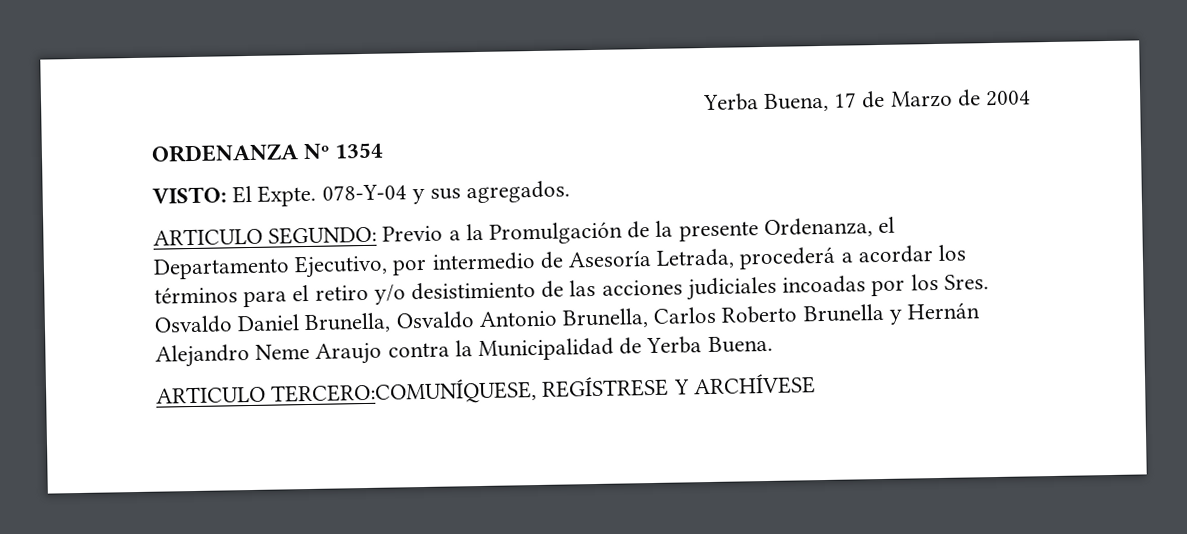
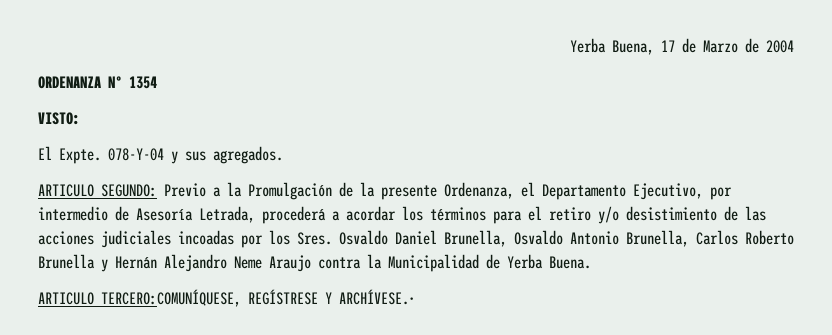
(227, 195) none -> (80, 118) //
[692,373,816,396] ARCHÍVESE -> [339,289,416,305] ARCHÍVESE.·

